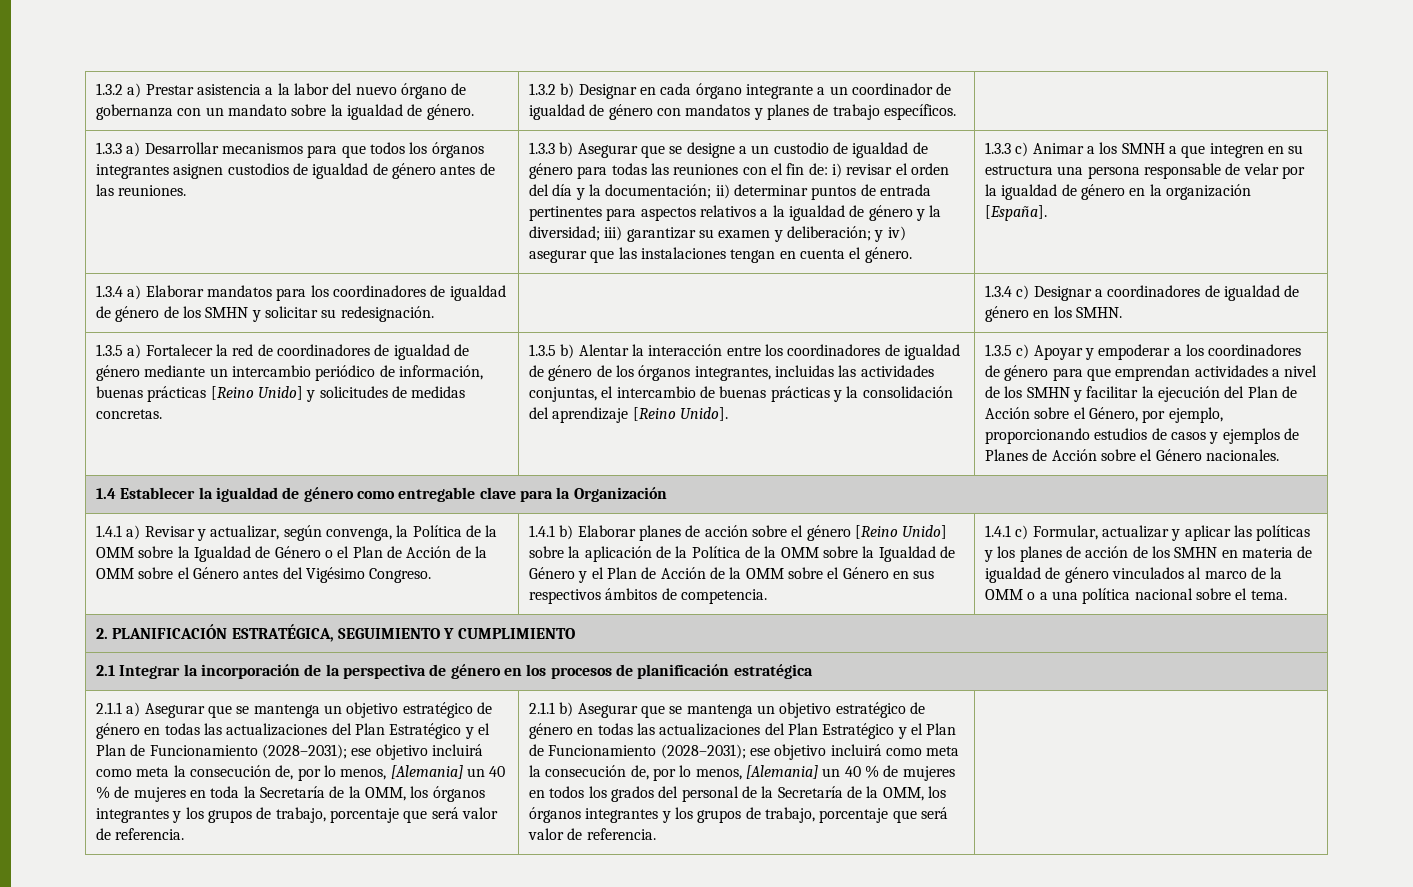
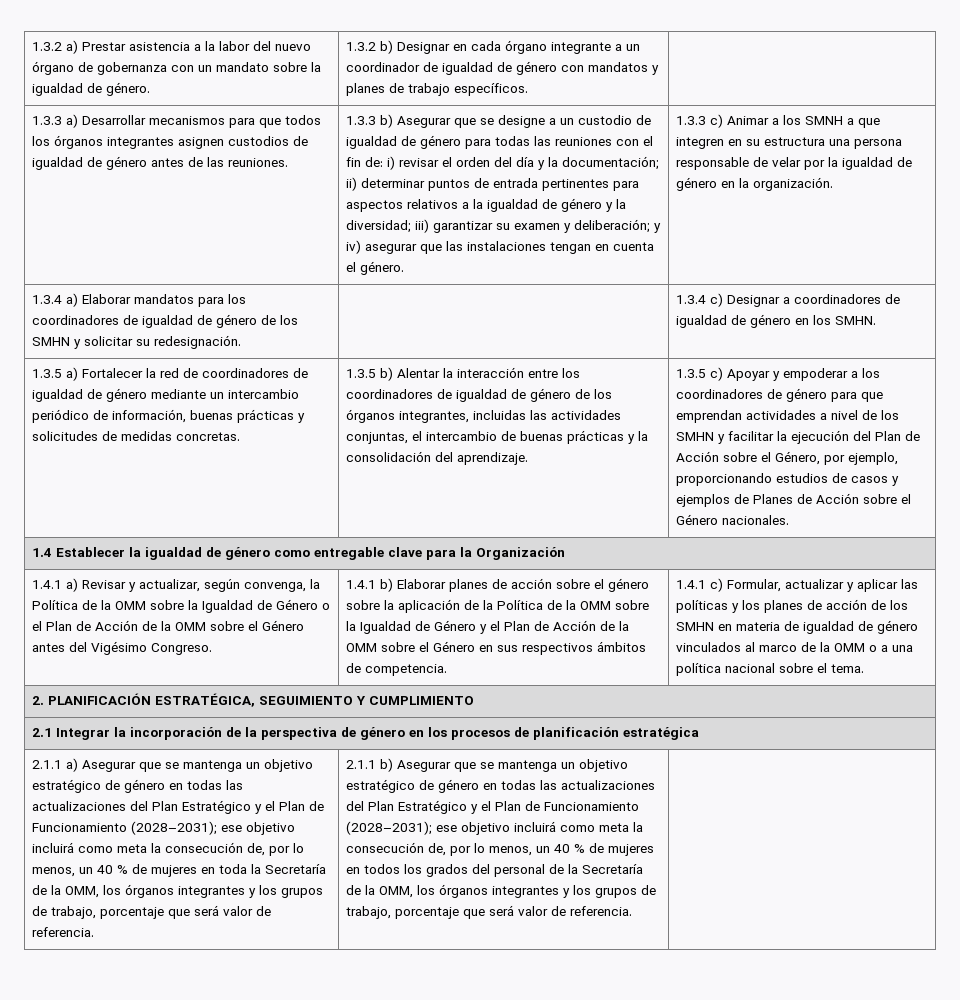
[1165,184,1251,200] [985,205,1048,221] organización [España]. -> [753,177,834,191] organización.
[210,386,304,400] [Reino Unido] -> (295, 416) none
[552,407,729,423] aprendizaje [Reino Unido]. -> [457,452,529,465] aprendizaje.
[854,525,948,539] [Reino Unido] -> (650, 585) none
[390,765,463,779] [Alemania] -> (76, 872) none
[745,765,818,779] [Alemania] -> (533, 851) none

